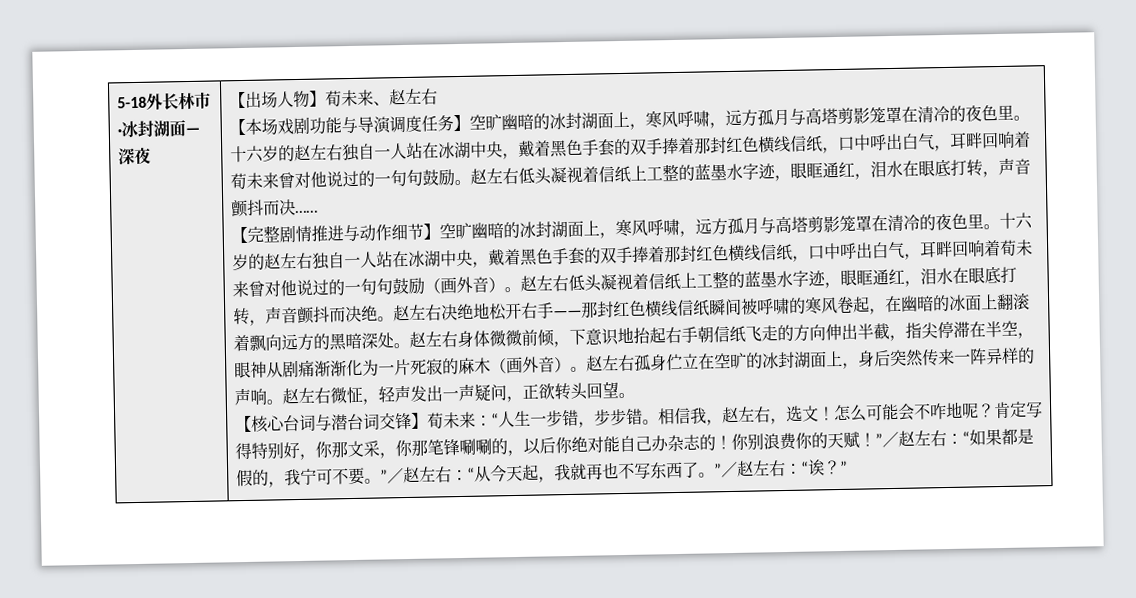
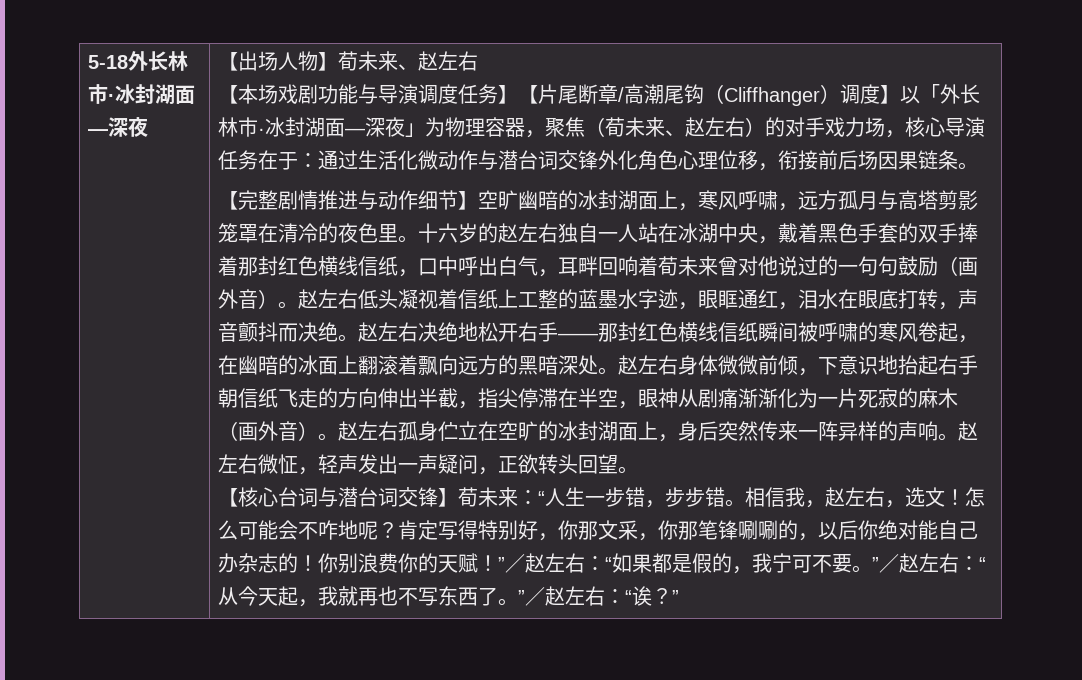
[468,104,1030,131] [229,131,1031,163] [229,157,1031,190] [230,198,318,218] 空旷幽暗的冰封湖面上，寒风呼啸，远方孤月与高塔剪影笼罩在清冷的夜色里。十六岁的赵左右独自一人站在冰湖中央，戴着黑色手套的双手捧着那封红色横线信纸，口中呼出白气，耳畔回响着荀未来曾对他说过的一句句鼓励。赵左右低头凝视着信纸上工整的蓝墨水字迹，眼眶通红，泪水在眼底打转，声音颤抖而决…… -> [518,84,981,106] [218,117,986,138] [218,150,979,171] 【片尾断章/高潮尾钩（Cliffhanger）调度】以「外长林市·冰封湖面—深夜」为物理容器，聚焦（荀未来、赵左右）的对手戏力场，核心导演任务在于：通过生活化微动作与潜台词交锋外化角色心理位移，衔接前后场因果链条。

